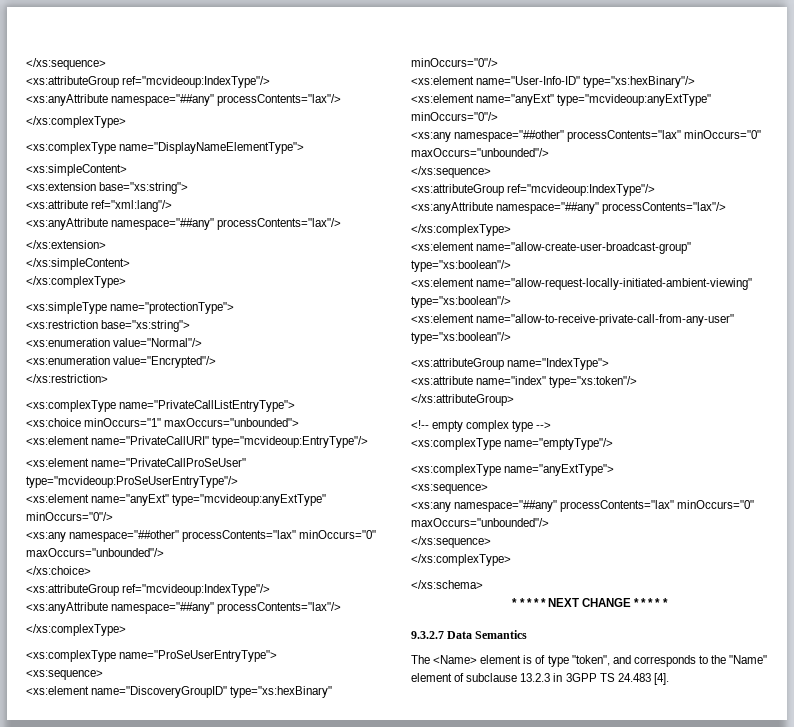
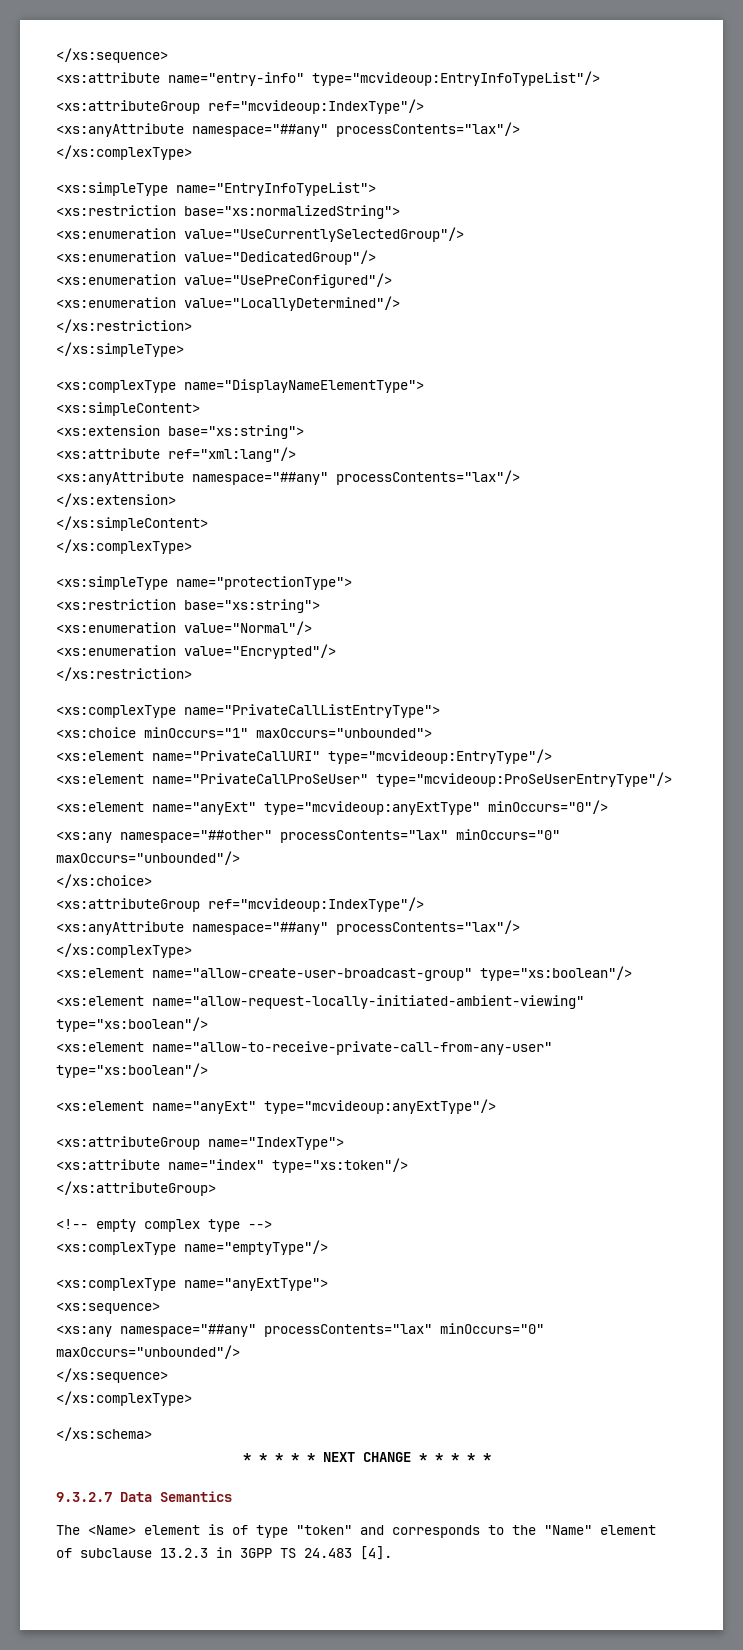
[26,58,106,70] [26,76,271,88] [26,94,342,106] [26,116,126,128] </xs:sequence> // <xs:attributeGroup ref="mcvideoup:IndexType"/> // <xs:anyAttribute namespace="##any" processContents="lax"/> // </xs:complexType> -> [56,48,168,63] [56,71,600,86] [56,99,424,114] [56,122,520,137] [56,145,192,160] [56,182,376,196] [56,205,400,219] [56,227,464,242] [56,250,376,265] [56,273,392,288] [56,296,400,311] [56,319,192,333] [56,342,184,357] </xs:sequence> // <xs:attribute name="entry-info" type="mcvideoup:EntryInfoTypeList"/> // <xs:attributeGroup ref="mcvideoup:IndexType"/> // <xs:anyAttribute namespace="##any" processContents="lax"/> // </xs:complexType> // <xs:simpleType name="EntryInfoTypeList"> // <xs:restriction base="xs:normalizedString"> // <xs:enumeration value="UseCurrentlySelectedGroup"/> // <xs:enumeration value="DedicatedGroup"/> // <xs:enumeration value="UsePreConfigured"/> // <xs:enumeration value="LocallyDetermined"/> // </xs:restriction> // </xs:simpleType>
[26,650,278,662] [26,670,103,680] [26,686,333,698] [411,58,498,67] [411,76,696,88] [411,94,712,106] [411,112,498,121] [411,130,762,142] [411,148,549,157] [411,166,491,178] [411,184,656,196] [411,202,727,214] [411,224,511,236] // <xs:complexType name="ProSeUserEntryType"> // <xs:sequence> // <xs:element name="DiscoveryGroupID" type="xs:hexBinary" minOccurs="0"/> // <xs:element name="User-Info-ID" type="xs:hexBinary"/> // <xs:element name="anyExt" type="mcvideoup:anyExtType" minOccurs="0"/> // <xs:any namespace="##other" processContents="lax" minOccurs="0" maxOccurs="unbounded"/> // </xs:sequence> // <xs:attributeGroup ref="mcvideoup:IndexType"/> // <xs:anyAttribute namespace="##any" processContents="lax"/> // </xs:complexType> -> (192, 950) none
(511, 338) none -> [56,1099,496,1114] // <xs:element name="anyExt" type="mcvideoup:anyExtType"/>
[571,655,610,666] "token", -> [296,1525,352,1535] "token"

